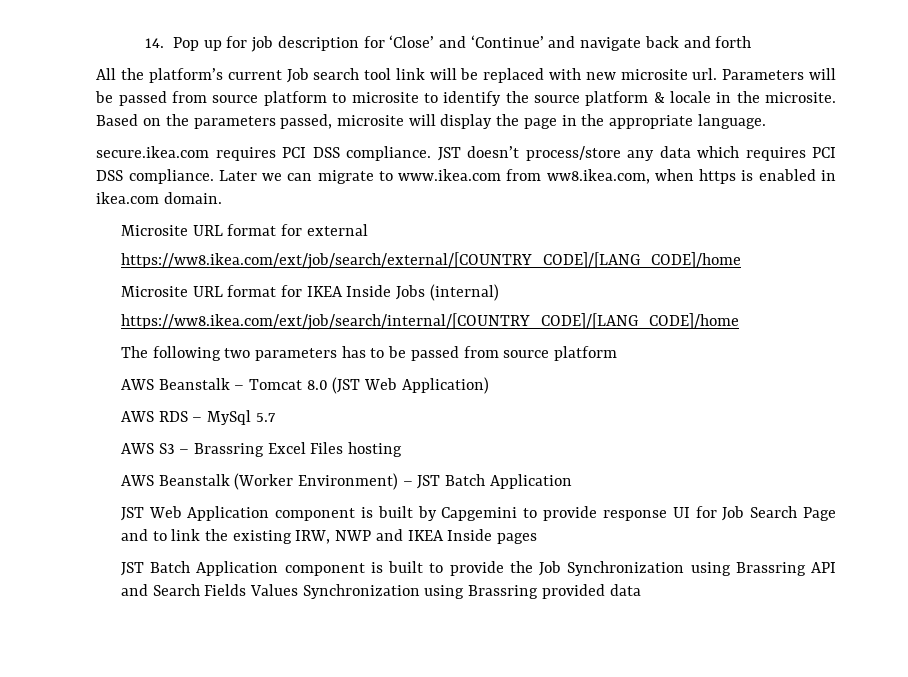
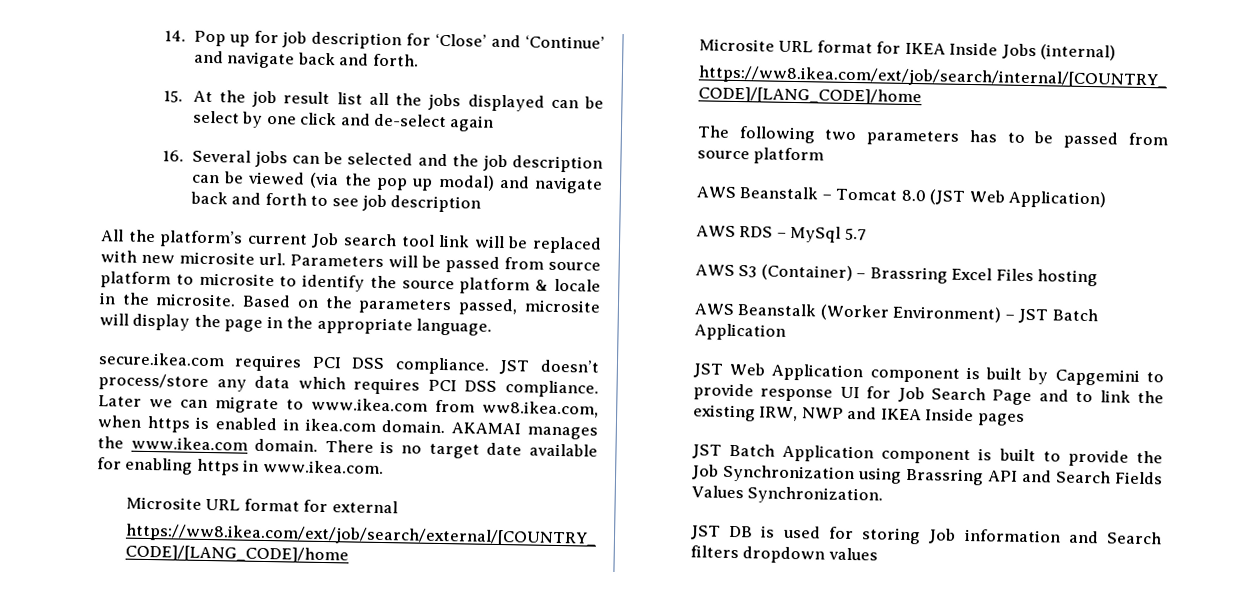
[715,36,752,48] forth -> [372,53,419,67] [162,90,604,112] [192,110,495,132] [161,149,603,173] [191,171,603,194] [189,191,482,213] forth. // 15. At the job result list all the jobs displayed can be select by one click and de-select again // 16. Several jobs can be selected and the job description can be viewed (via the pop up modal) and navigate back and forth to see job description
(223, 198) none -> [451,422,598,440] [96,436,598,459] [96,457,384,476] AKAMAI manages the www.ikea.com domain. There is no target date available for enabling https in www.ikea.com.
(175, 448) none -> [760,264,853,282] (Container)
[302,584,641,599] Synchronization using Brassring provided data -> [747,486,884,505] [689,525,1162,545] [689,545,878,564] Synchronization. // JST DB is used for storing Job information and Search filters dropdown values

